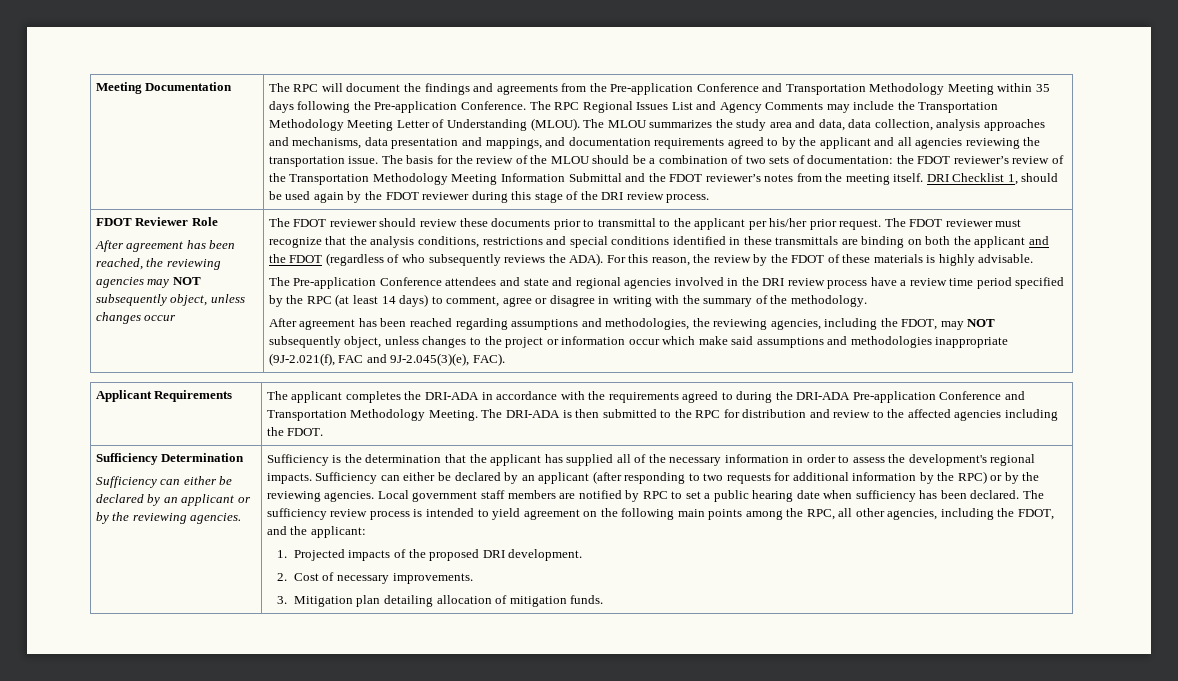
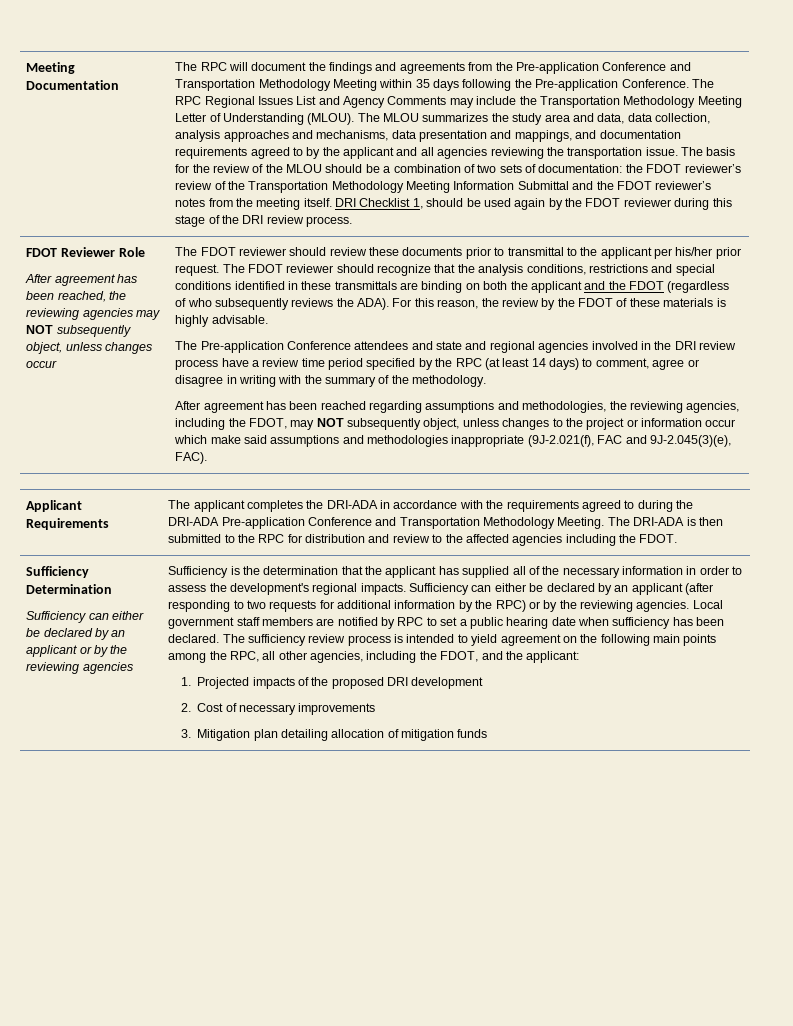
[995,219,1022,227] must -> [336,264,374,273] should
[190,513,242,524] agencies. -> [82,662,133,674] agencies
[508,549,583,561] development. -> [411,677,484,689] development
[392,573,473,584] improvements. -> [298,703,376,715] improvements
[570,595,604,604] funds. -> [457,729,488,738] funds

